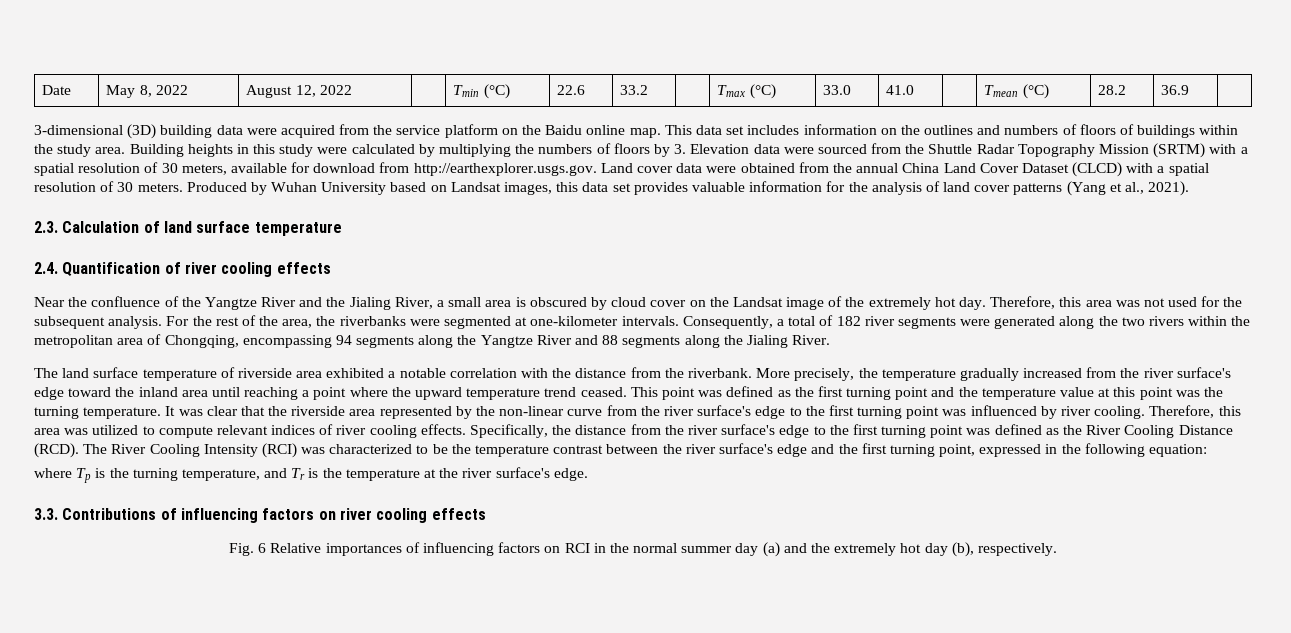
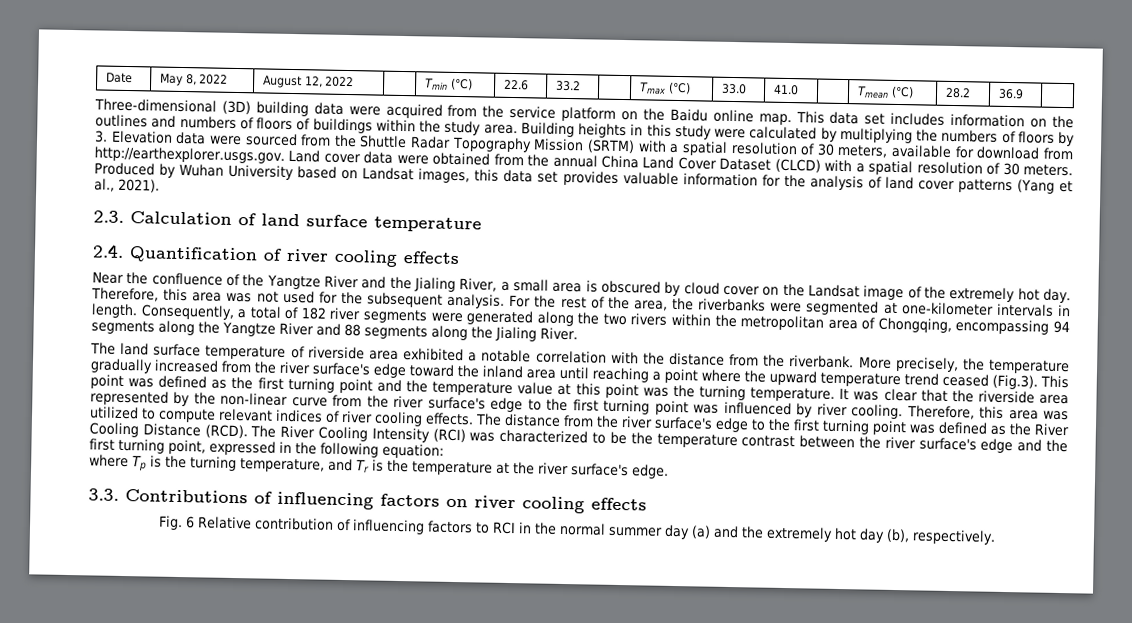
[34,125,123,135] 3-dimensional -> [94,98,217,113] Three-dimensional
[621,316,679,326] intervals. -> [995,303,1072,317] [91,303,138,319] intervals in length.
[580,387,627,397] ceased. -> [942,373,1039,390] ceased (Fig.3).
[470,424,572,438] Specifically, the -> [475,413,502,426] The
[325,542,561,556] importances of influencing factors on -> [254,517,490,535] contribution of influencing factors to

